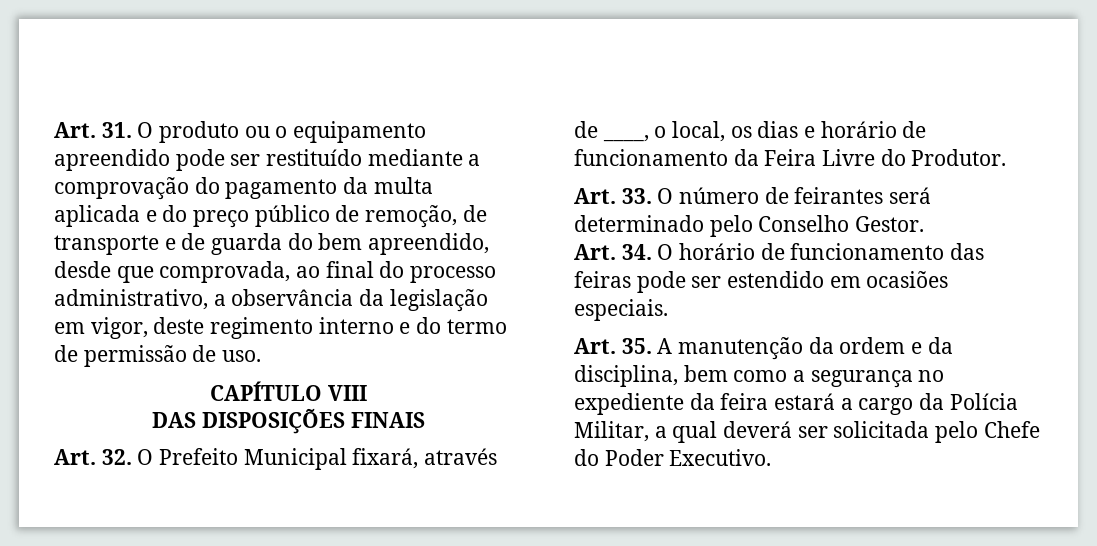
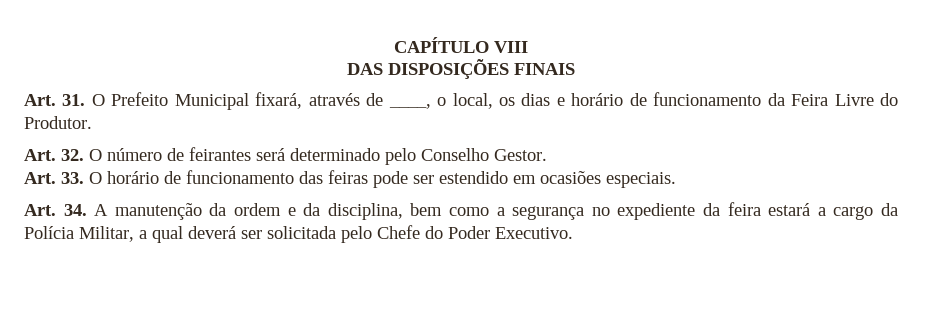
[54,121,427,143] [54,149,481,171] [54,177,433,200] [54,205,487,228] [54,233,490,255] [54,261,497,283] [54,289,488,312] [54,317,507,339] [54,345,262,367] Art. 31. O produto ou o equipamento apreendido pode ser restituído mediante a comprovação do pagamento da multa aplicada e do preço público de remoção, de transporte e de guarda do bem apreendido, desde que comprovada, ao final do processo administrativo, a observância da legislação em vigor, deste regimento interno e do termo de permissão de uso. // -> (394, 45) none
[101,449,132,465] 32. -> [62,94,86,106] 31.
[621,188,652,204] 33. -> [61,149,84,161] 32.
[621,244,652,260] 34. -> [61,172,84,184] 33.
[621,338,652,354] 35. -> [63,204,87,216] 34.

